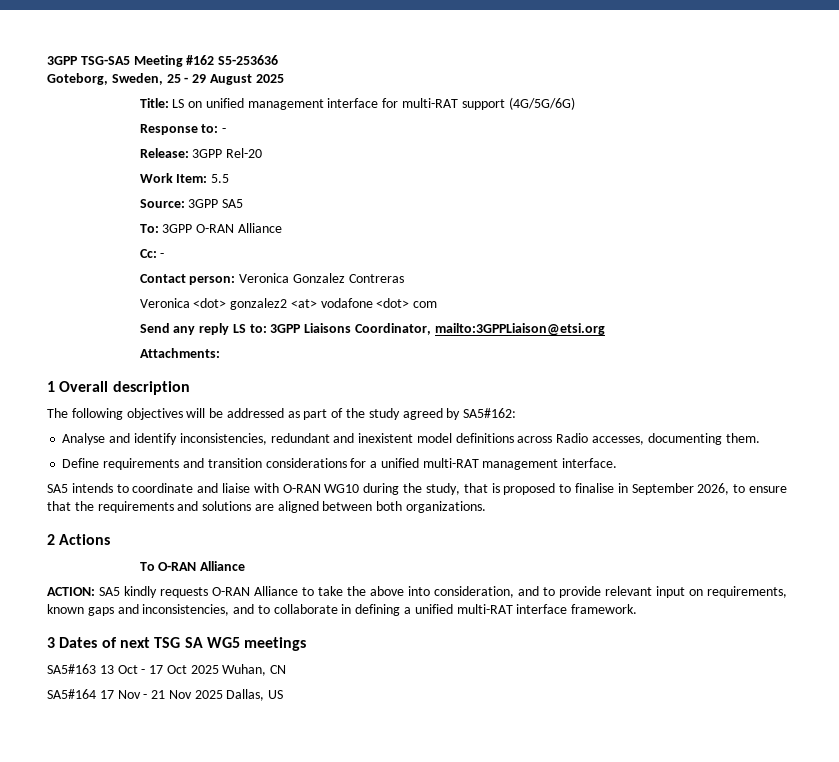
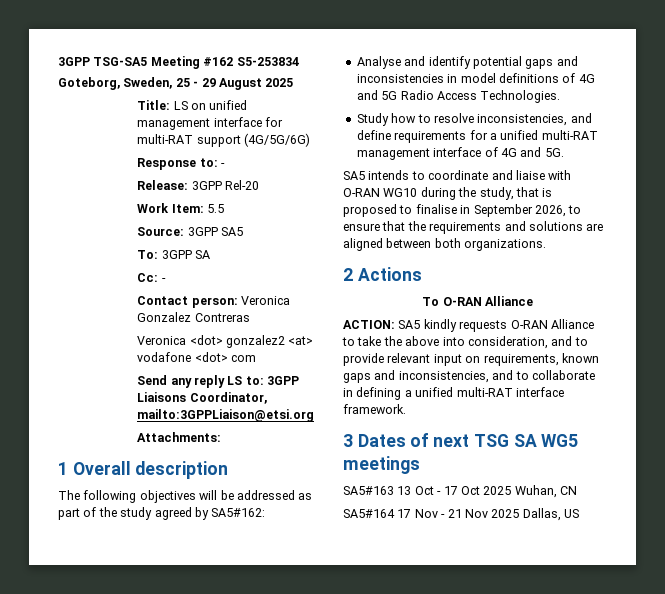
[218,55,279,65] S5-253636 -> [236,57,299,66] S5-253834
[196,223,282,233] O-RAN Alliance -> [194,250,210,259] SA
[179,433,760,445] [62,458,347,470] inconsistencies, redundant and inexistent model definitions across Radio accesses, documenting them. // Define requirements and transition considerations -> [472,56,578,69] [356,73,595,83] [356,90,561,103] [356,113,592,126] [356,130,467,143] potential gaps and inconsistencies in model definitions of 4G and 5G Radio Access Technologies. // Study how to resolve inconsistencies, and define requirements
[562,458,618,468] interface. -> [433,147,564,157] interface of 4G and 5G.

